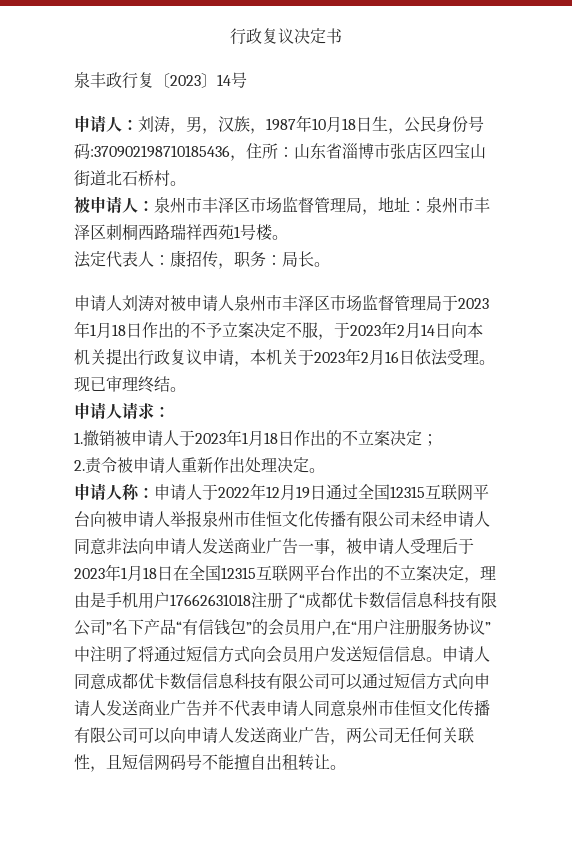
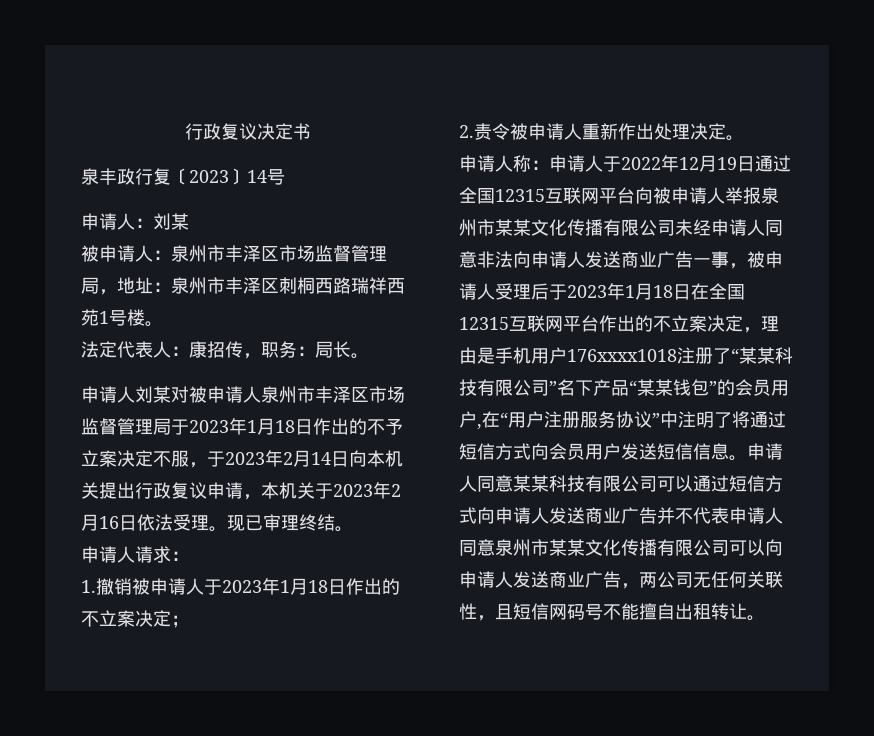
[154,115,484,134] [74,143,486,161] [74,170,186,186] 涛，男，汉族，1987年10月18日生，公民身份号码:370902198710185436，住所：山东省淄博市张店区四宝山街道北石桥村。 -> [171,213,189,230] 某
[138,295,154,311] 涛 -> [153,386,171,403] 某
[250,511,282,527] 佳恒 -> [495,219,531,236] 某某
[170,594,251,606] 17662631018 -> [567,349,677,362] 176xxxx1018
[305,592,434,608] 成都优卡数信信息 -> [739,347,775,364] 某某
[182,619,214,635] 有信 -> [637,379,673,396] 某某
[106,673,235,689] 成都优卡数信信息 -> [513,475,549,492] 某某
[394,700,426,716] 佳恒 -> [549,539,585,556] 某某

